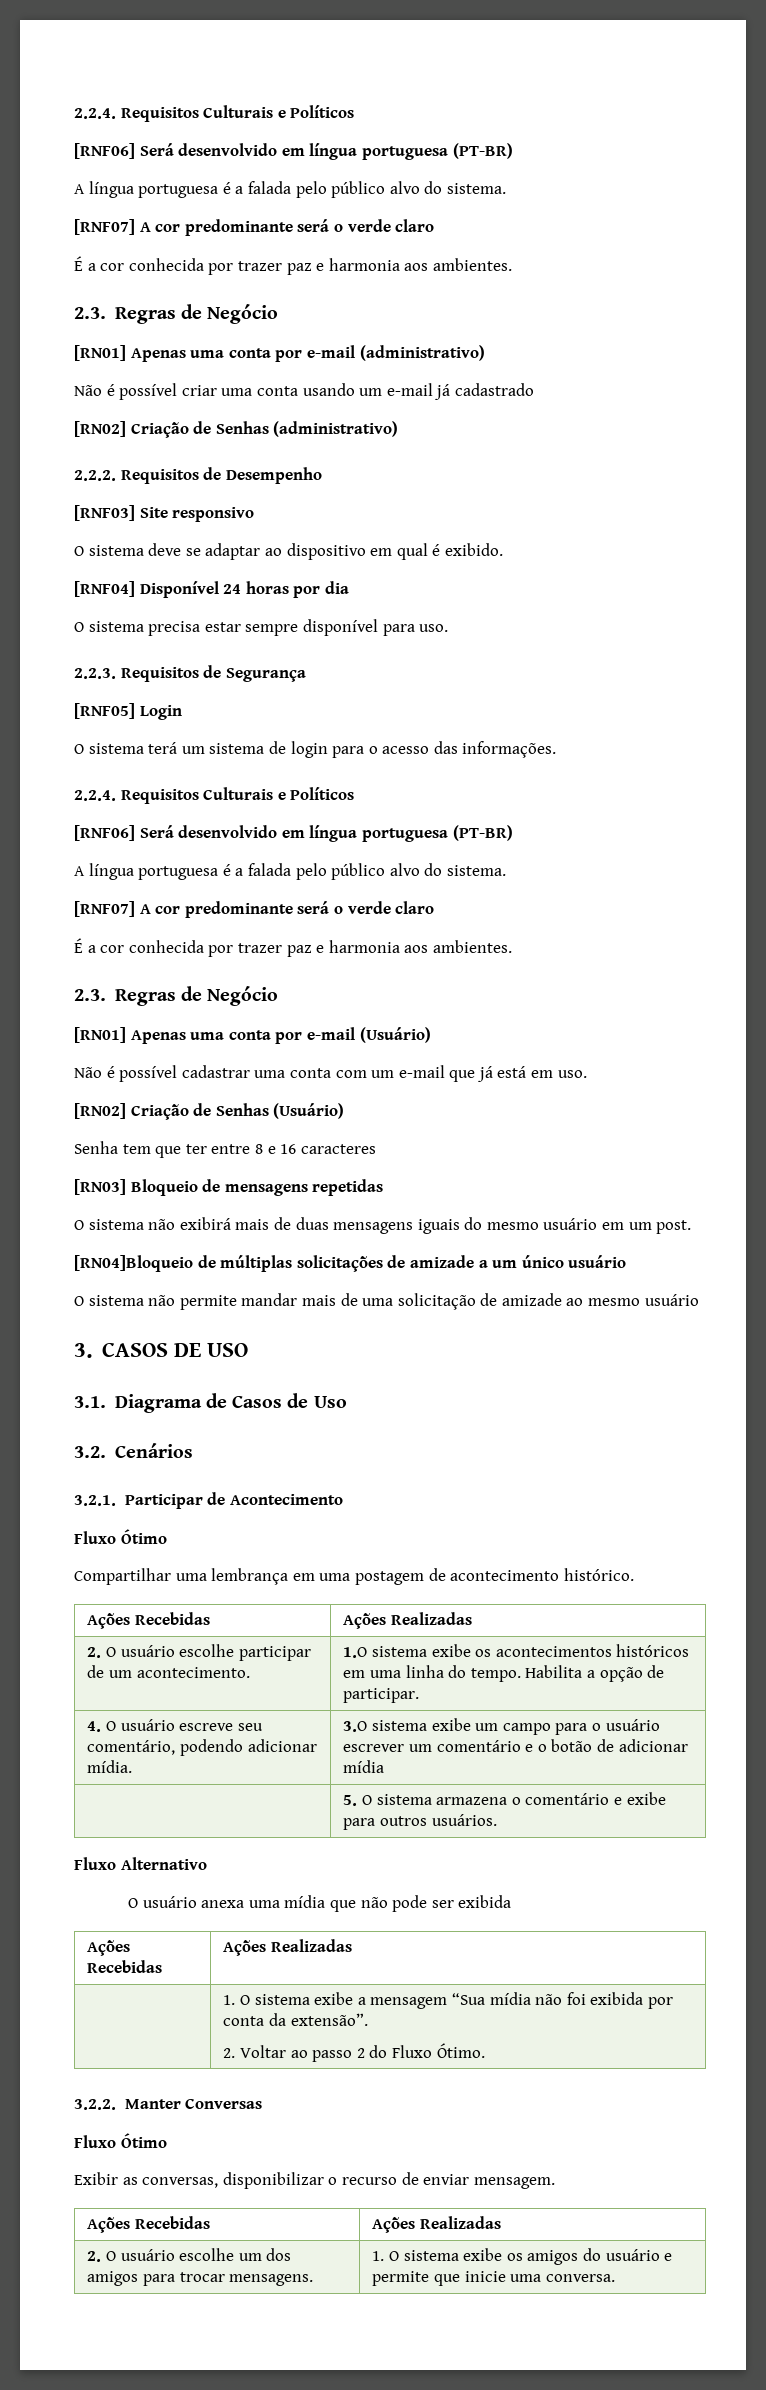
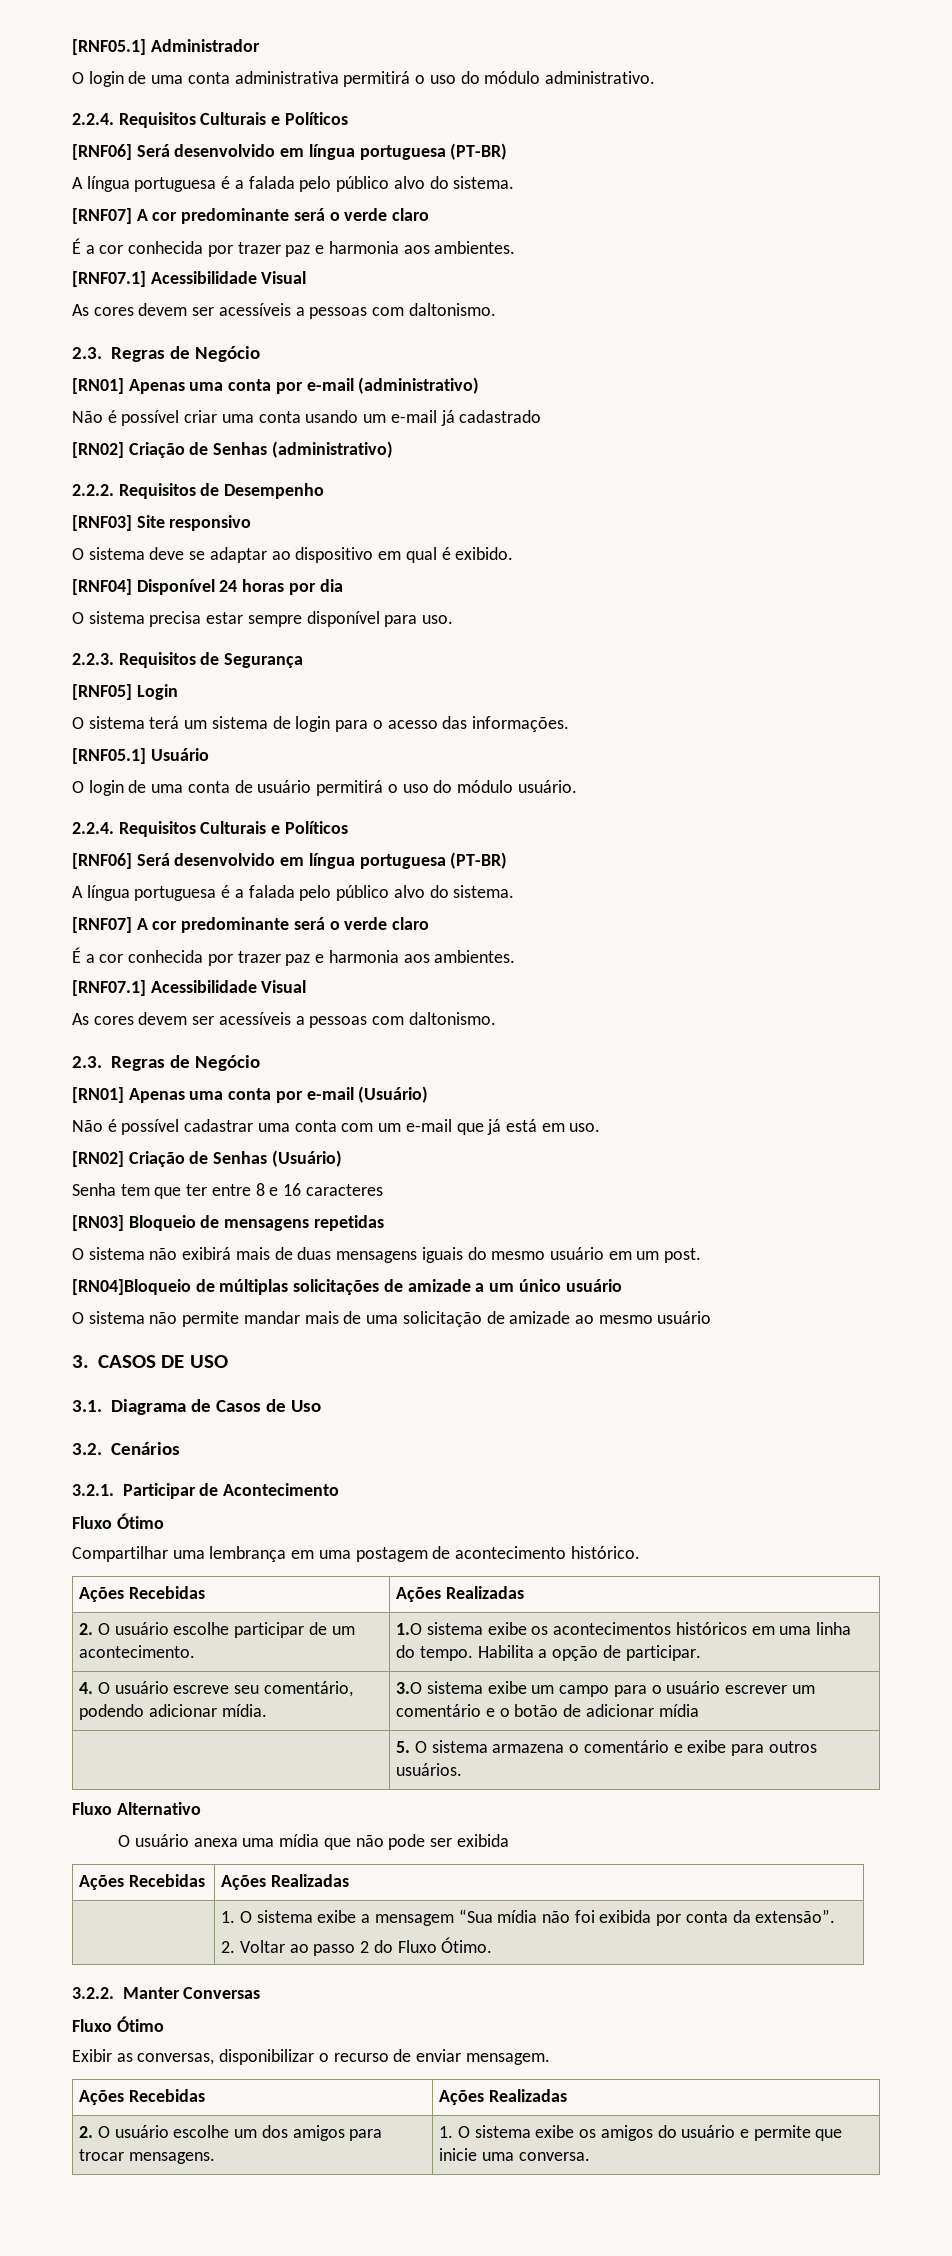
(74, 113) none -> [72,39,260,55] [72,71,655,87] [RNF05.1] Administrador // O login de uma conta administrativa permitirá o uso do módulo administrativo. //
(512, 264) none -> [72,271,307,287] [72,303,496,319] // [RNF07.1] Acessibilidade Visual // As cores devem ser acessíveis a pessoas com daltonismo.
(557, 749) none -> [72,748,209,764] [72,780,577,796] // [RNF05.1] Usuário // O login de uma conta de usuário permitirá o uso do módulo usuário.
(512, 946) none -> [72,980,307,996] [72,1012,496,1028] // [RNF07.1] Acessibilidade Visual // As cores devem ser acessíveis a pessoas com daltonismo.

